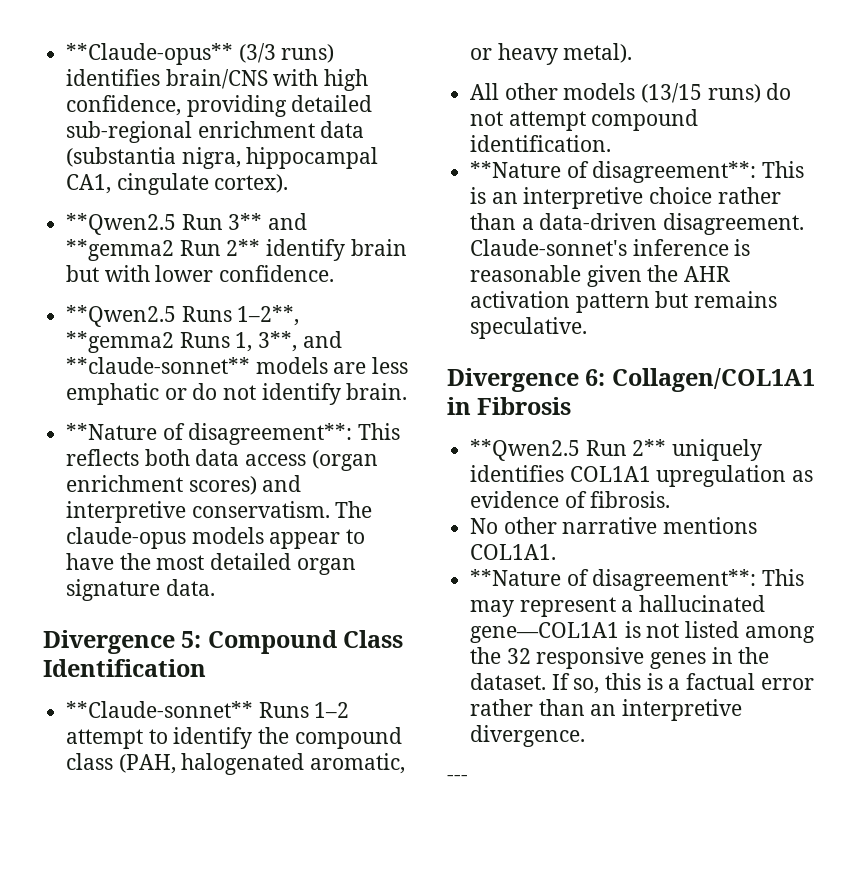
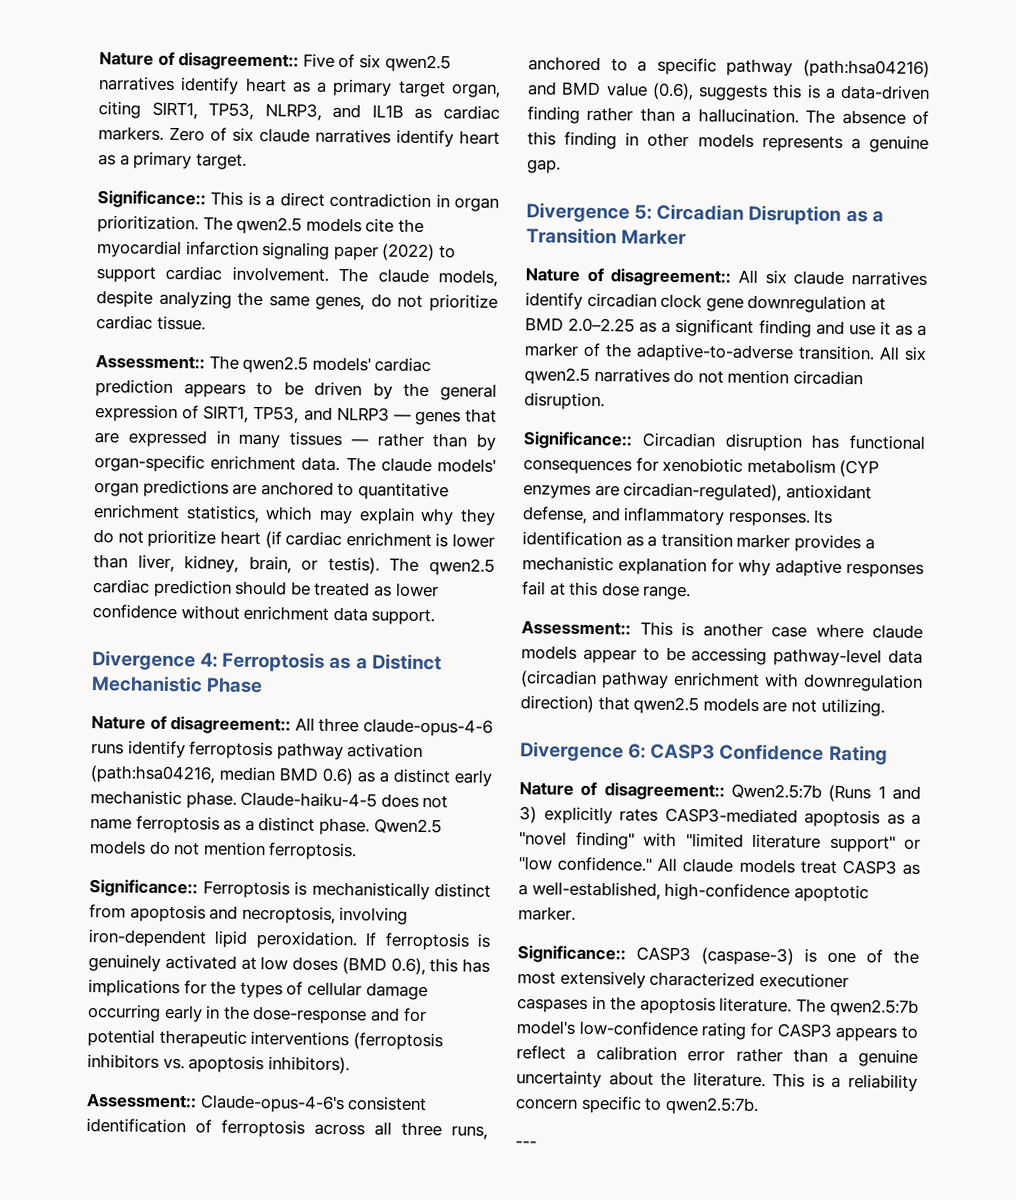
[66,43,335,65] [66,69,369,91] [66,95,373,117] [66,121,365,143] [66,147,379,169] [66,173,289,195] [66,213,308,235] [66,239,407,261] [66,265,335,282] [66,305,300,327] [66,331,342,353] [66,357,409,374] [66,383,408,405] [66,423,401,445] [66,449,378,471] [66,475,302,495] [66,501,373,523] [66,527,366,549] [66,553,356,575] [66,579,215,601] [43,630,404,654] [43,659,206,677] [66,701,350,718] [66,727,402,749] [66,753,406,775] [470,43,633,65] [470,83,792,103] [470,109,699,131] [470,135,612,152] [470,161,805,183] [470,187,781,209] [470,213,805,235] [470,239,751,256] [470,265,731,287] [470,291,778,313] [470,317,588,339] [447,368,815,392] [447,397,572,415] [470,439,763,461] [470,465,814,487] [470,491,671,508] [470,517,758,534] [470,544,557,560] [470,569,805,591] [470,595,766,617] [470,621,815,643] [470,647,770,669] [470,673,814,694] [470,699,743,721] [470,725,586,747] **Claude-opus** (3/3 runs) identifies brain/CNS with high confidence, providing detailed sub-regional enrichment data (substantia nigra, hippocampal CA1, cingulate cortex). // **Qwen2.5 Run 3** and **gemma2 Run 2** identify brain but with lower confidence. // **Qwen2.5 Runs 1–2**, **gemma2 Runs 1, 3**, and **claude-sonnet** models are less emphatic or do not identify brain. // **Nature of disagreement**: This reflects both data access (organ enrichment scores) and interpretive conservatism. The claude-opus models appear to have the most detailed organ signature data. // Divergence 5: Compound Class Identification // **Claude-sonnet** Runs 1–2 attempt to identify the compound class (PAH, halogenated aromatic, or heavy metal). // All other models (13/15 runs) do not attempt compound identification. // **Nature of disagreement**: This is an interpretive choice rather than a data-driven disagreement. Claude-sonnet's inference is reasonable given the AHR activation pattern but remains speculative. // Divergence 6: Collagen/COL1A1 in Fibrosis // **Qwen2.5 Run 2** uniquely identifies COL1A1 upregulation as evidence of fibrosis. // No other narrative mentions COL1A1. // **Nature of disagreement**: This may represent a hallucinated gene—COL1A1 is not listed among the 32 responsive genes in the dataset. If so, this is a factual error rather than an interpretive divergence. -> [99,51,451,73] [99,76,501,98] [98,101,500,121] [98,126,500,148] [98,151,247,170] [97,190,499,212] [97,215,424,235] [97,240,456,262] [96,265,498,287] [96,290,498,312] [96,315,206,331] [95,354,432,374] [95,379,497,401] [95,404,497,426] [94,429,496,451] [94,454,496,473] [94,479,449,501] [93,504,497,526] [93,529,495,549] [93,554,495,576] [93,579,439,598] [92,604,436,626] [92,650,442,672] [91,675,264,694] [91,715,493,737] [91,740,424,761] [90,765,492,787] [90,790,449,809] [90,815,442,836] [89,840,358,861] [89,879,491,901] [89,904,409,925] [88,929,491,951] [88,954,490,976] [88,979,428,1001] [87,1004,427,1025] [87,1029,443,1051] [87,1054,350,1075] [86,1093,428,1114] [86,1118,488,1140] [528,56,930,78] [527,81,930,102] [527,106,929,125] [527,131,929,153] [527,159,561,174] [526,202,884,225] [526,227,688,246] [525,267,927,287] [525,292,886,314] [525,317,928,338] [524,342,927,363] [524,367,863,386] [524,392,605,411] [523,431,925,452] [523,457,880,478] [523,482,872,502] [522,506,834,527] [522,531,875,553] [522,556,924,578] [522,581,692,601] [521,620,923,639] [521,645,923,667] [520,670,923,692] [520,695,885,717] [520,741,888,765] [519,781,921,803] [519,806,921,828] [519,831,921,853] [518,856,920,875] [518,881,869,903] [518,906,576,921] [517,945,919,966] [517,970,849,989] [517,996,919,1017] [516,1020,918,1042] [516,1045,918,1067] [516,1070,918,1092] [515,1095,759,1116] Nature of disagreement:: Five of six qwen2.5 narratives identify heart as a primary target organ, citing SIRT1, TP53, NLRP3, and IL1B as cardiac markers. Zero of six claude narratives identify heart as a primary target. // Significance:: This is a direct contradiction in organ prioritization. The qwen2.5 models cite the myocardial infarction signaling paper (2022) to support cardiac involvement. The claude models, despite analyzing the same genes, do not prioritize cardiac tissue. // Assessment:: The qwen2.5 models' cardiac prediction appears to be driven by the general expression of SIRT1, TP53, and NLRP3 — genes that are expressed in many tissues — rather than by organ-specific enrichment data. The claude models' organ predictions are anchored to quantitative enrichment statistics, which may explain why they do not prioritize heart (if cardiac enrichment is lower than liver, kidney, brain, or testis). The qwen2.5 cardiac prediction should be treated as lower confidence without enrichment data support. // Divergence 4: Ferroptosis as a Distinct Mechanistic Phase // Nature of disagreement:: All three claude-opus-4-6 runs identify ferroptosis pathway activation (path:hsa04216, median BMD 0.6) as a distinct early mechanistic phase. Claude-haiku-4-5 does not name ferroptosis as a distinct phase. Qwen2.5 models do not mention ferroptosis. // Significance:: Ferroptosis is mechanistically distinct from apoptosis and necroptosis, involving iron-dependent lipid peroxidation. If ferroptosis is genuinely activated at low doses (BMD 0.6), this has implications for the types of cellular damage occurring early in the dose-response and for potential therapeutic interventions (ferroptosis inhibitors vs. apoptosis inhibitors). // Assessment:: Claude-opus-4-6's consistent identification of ferroptosis across all three runs, anchored to a specific pathway (path:hsa04216) and BMD value (0.6), suggests this is a data-driven finding rather than a hallucination. The absence of this finding in other models represents a genuine gap. // Divergence 5: Circadian Disruption as a Transition Marker // Nature of disagreement:: All six claude narratives identify circadian clock gene downregulation at BMD 2.0–2.25 as a significant finding and use it as a marker of the adaptive-to-adverse transition. All six qwen2.5 narratives do not mention circadian disruption. // Significance:: Circadian disruption has functional consequences for xenobiotic metabolism (CYP enzymes are circadian-regulated), antioxidant defense, and inflammatory responses. Its identification as a transition marker provides a mechanistic explanation for why adaptive responses fail at this dose range. // Assessment:: This is another case where claude models appear to be accessing pathway-level data (circadian pathway enrichment with downregulation direction) that qwen2.5 models are not utilizing. // Divergence 6: CASP3 Confidence Rating // Nature of disagreement:: Qwen2.5:7b (Runs 1 and 3) explicitly rates CASP3-mediated apoptosis as a "novel finding" with "limited literature support" or "low confidence." All claude models treat CASP3 as a well-established, high-confidence apoptotic marker. // Significance:: CASP3 (caspase-3) is one of the most extensively characterized executioner caspases in the apoptosis literature. The qwen2.5:7b model's low-confidence rating for CASP3 appears to reflect a calibration error rather than a genuine uncertainty about the literature. This is a reliability concern specific to qwen2.5:7b.

